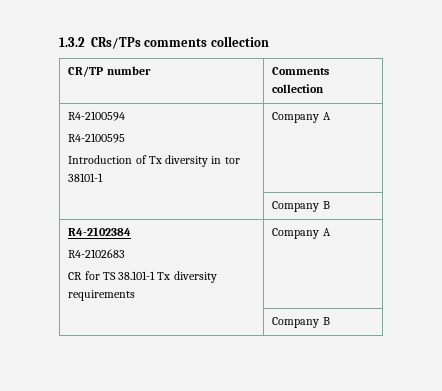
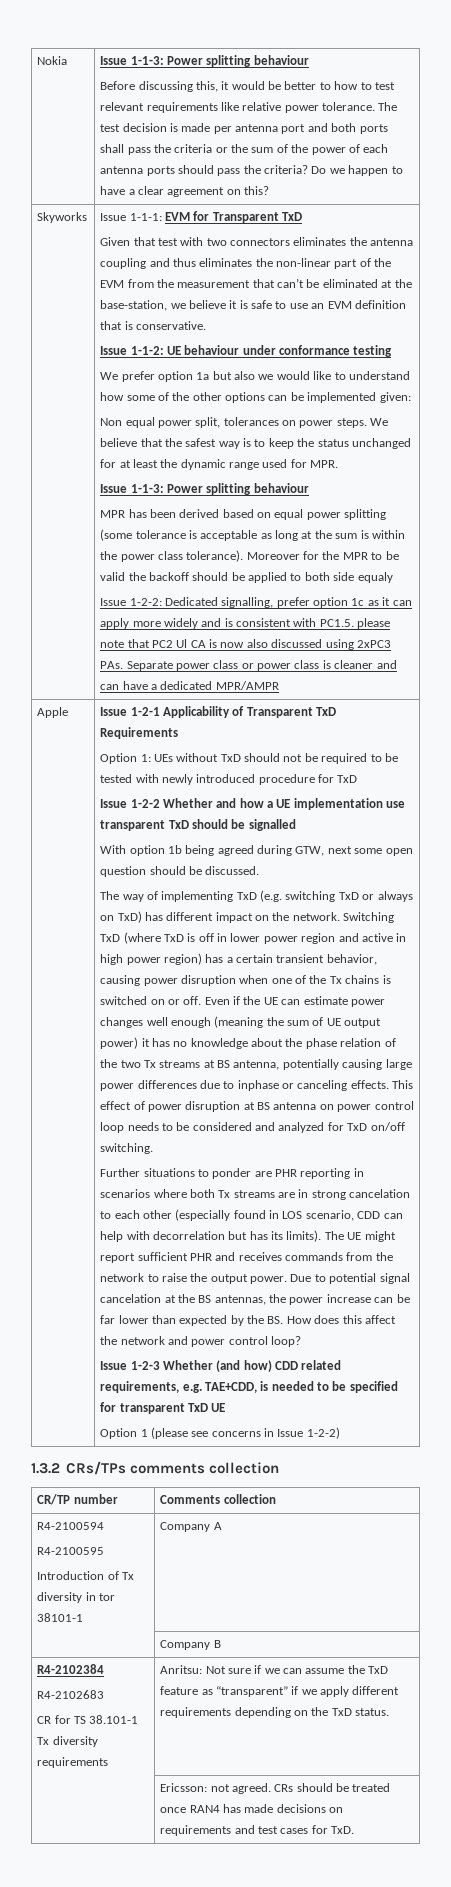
(59, 42) none -> [37,56,68,65] [100,55,309,67] [100,81,395,92] [100,102,398,113] [100,123,388,134] [100,144,389,155] [100,165,403,176] [100,186,270,197] [37,212,88,223] [100,211,303,223] [100,237,414,246] [100,258,392,269] [100,278,412,288] [100,300,406,311] [100,321,206,330] [100,345,393,357] [100,371,410,382] [100,392,411,403] [100,417,389,428] [100,438,411,449] [100,459,339,470] [100,483,309,495] [100,509,387,520] [100,529,405,541] [100,550,399,562] [100,572,393,583] [100,597,412,608] [100,618,391,629] [100,639,391,650] [100,660,397,671] [100,681,279,690] [37,707,69,718] [100,706,337,718] [100,727,179,739] [100,753,398,764] [100,774,358,785] [100,798,406,810] [100,819,296,831] [100,845,413,856] [100,866,260,877] [100,890,413,902] [100,911,395,923] [100,932,407,944] [100,953,377,965] [100,975,391,986] [100,996,385,1007] [100,1016,382,1028] [100,1037,396,1049] [100,1059,412,1070] [100,1080,414,1091] [100,1101,414,1112] [100,1122,405,1133] [100,1143,154,1154] [100,1168,364,1179] [100,1189,411,1200] [100,1209,403,1221] [100,1230,396,1242] [100,1252,393,1263] [100,1273,410,1284] [100,1294,410,1305] [100,1315,396,1326] [100,1336,302,1347] [100,1360,342,1372] [100,1381,398,1393] [100,1402,226,1414] [100,1427,340,1439] Nokia | Issue 1-1-3: Power splitting behaviour // Before discussing this, it would be better to how to test relevant requirements like relative power tolerance. The test decision is made per antenna port and both ports shall pass the criteria or the sum of the power of each antenna ports should pass the criteria? Do we happen to have a clear agreement on this? // Skyworks | Issue 1-1-1: EVM for Transparent TxD // Given that test with two connectors eliminates the antenna coupling and thus eliminates the non-linear part of the EVM from the measurement that can’t be eliminated at the base-station, we believe it is safe to use an EVM definition that is conservative. // Issue 1-1-2: UE behaviour under conformance testing // We prefer option 1a but also we would like to understand how some of the other options can be implemented given: // Non equal power split, tolerances on power steps. We believe that the safest way is to keep the status unchanged for at least the dynamic range used for MPR. // Issue 1-1-3: Power splitting behaviour // MPR has been derived based on equal power splitting (some tolerance is acceptable as long at the sum is within the power class tolerance). Moreover for the MPR to be valid the backoff should be applied to both side equaly // Issue 1-2-2: Dedicated signalling, prefer option 1c as it can apply more widely and is consistent with PC1.5. please note that PC2 Ul CA is now also discussed using 2xPC3 PAs. Separate power class or power class is cleaner and can have a dedicated MPR/AMPR // Apple | Issue 1-2-1 Applicability of Transparent TxD Requirements // Option 1: UEs without TxD should not be required to be tested with newly introduced procedure for TxD // Issue 1-2-2 Whether and how a UE implementation use transparent TxD should be signalled // With option 1b being agreed during GTW, next some open question should be discussed. // The way of implementing TxD (e.g. switching TxD or always on TxD) has different impact on the network. Switching TxD (where TxD is off in lower power region and active in high power region) has a certain transient behavior, causing power disruption when one of the Tx chains is switched on or off. Even if the UE can estimate power changes well enough (meaning the sum of UE output power) it has no knowledge about the phase relation of the two Tx streams at BS antenna, potentially causing large power differences due to inphase or canceling effects. This effect of power disruption at BS antenna on power control loop needs to be considered and analyzed for TxD on/off switching. // Further situations to ponder are PHR reporting in scenarios where both Tx streams are in strong cancelation to each other (especially found in LOS scenario, CDD can help with decorrelation but has its limits). The UE might report sufficient PHR and receives commands from the network to raise the output power. Due to potential signal cancelation at the BS antennas, the power increase can be far lower than expected by the BS. How does this affect the network and power control loop? // Issue 1-2-3 Whether (and how) CDD related requirements, e.g. TAE+CDD, is needed to be specified for transparent TxD UE // Option 1 (please see concerns in Issue 1-2-2) //
[272,228,331,239] [272,317,330,328] Company A // | Company B -> [160,1665,389,1674] [160,1686,400,1697] [160,1707,390,1718] [160,1783,391,1794] [160,1804,344,1813] [160,1825,355,1836] Anritsu: Not sure if we can assume the TxD feature as “transparent” if we apply different requirements depending on the TxD status. // | Ericsson: not agreed. CRs should be treated once RAN4 has made decisions on requirements and test cases for TxD.

